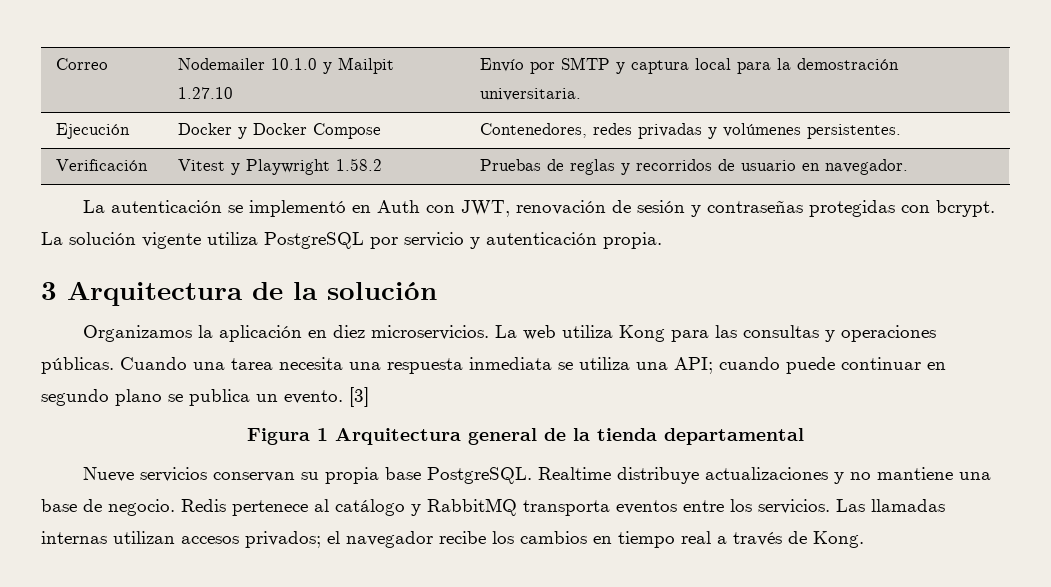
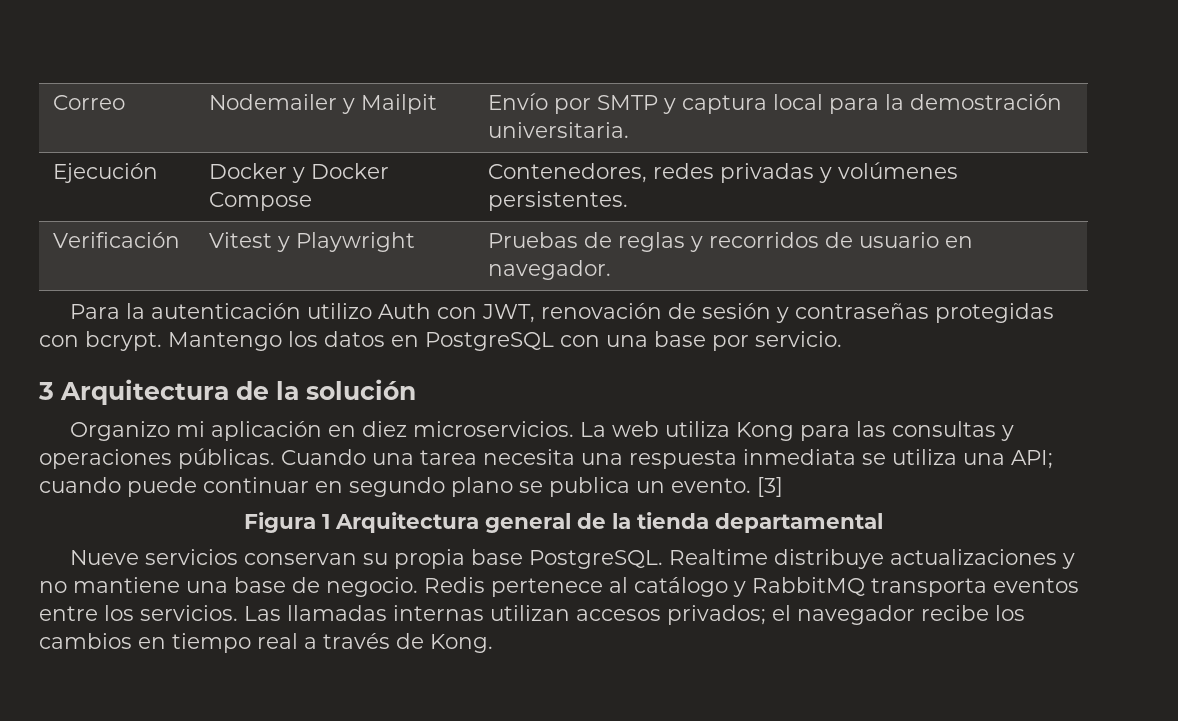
[271,58,318,70] 10.1.0 -> (338, 102) none
[178,87,234,99] 1.27.10 -> (438, 104) none
[336,158,383,171] 1.58.2 -> (416, 242) none
[83,200,372,217] La autenticación se implementó en -> [69,303,372,319] Para la autenticación utilizo
[41,232,662,249] La solución vigente utiliza PostgreSQL por servicio y autenticación propia. -> [168,331,842,351] Mantengo los datos en PostgreSQL con una base por servicio.
[83,325,214,342] Organizamos la -> [69,421,205,441] Organizo mi

